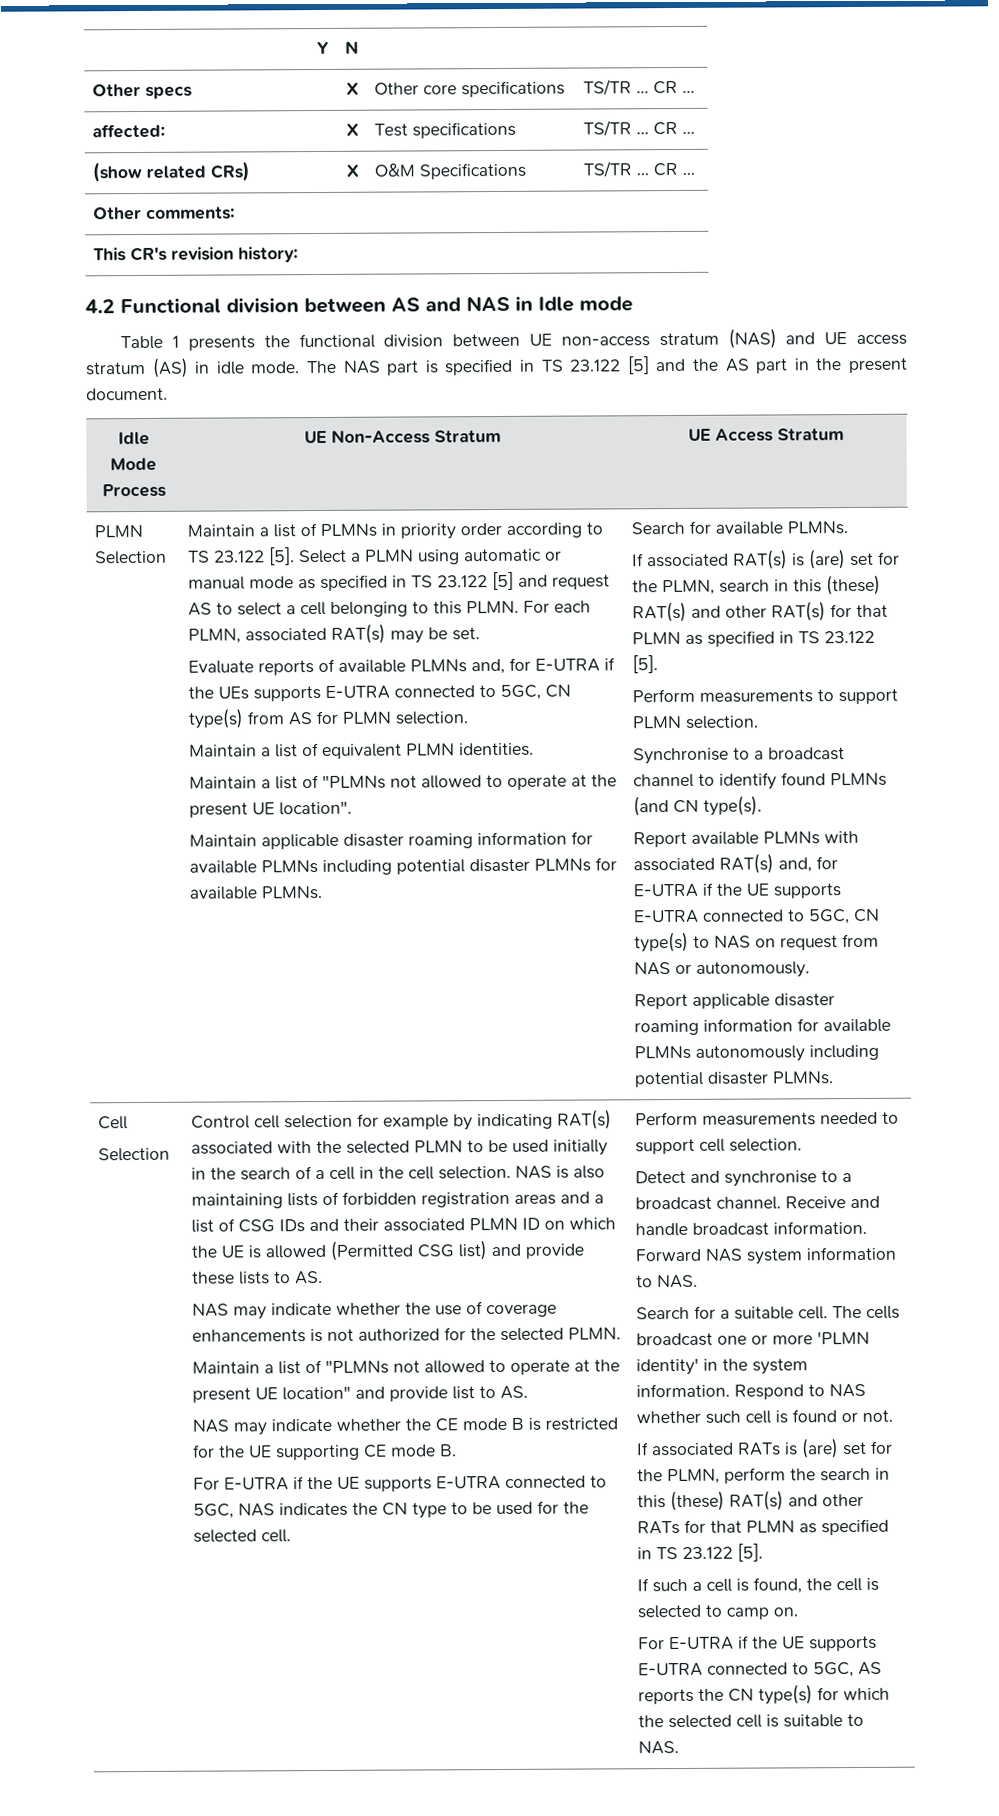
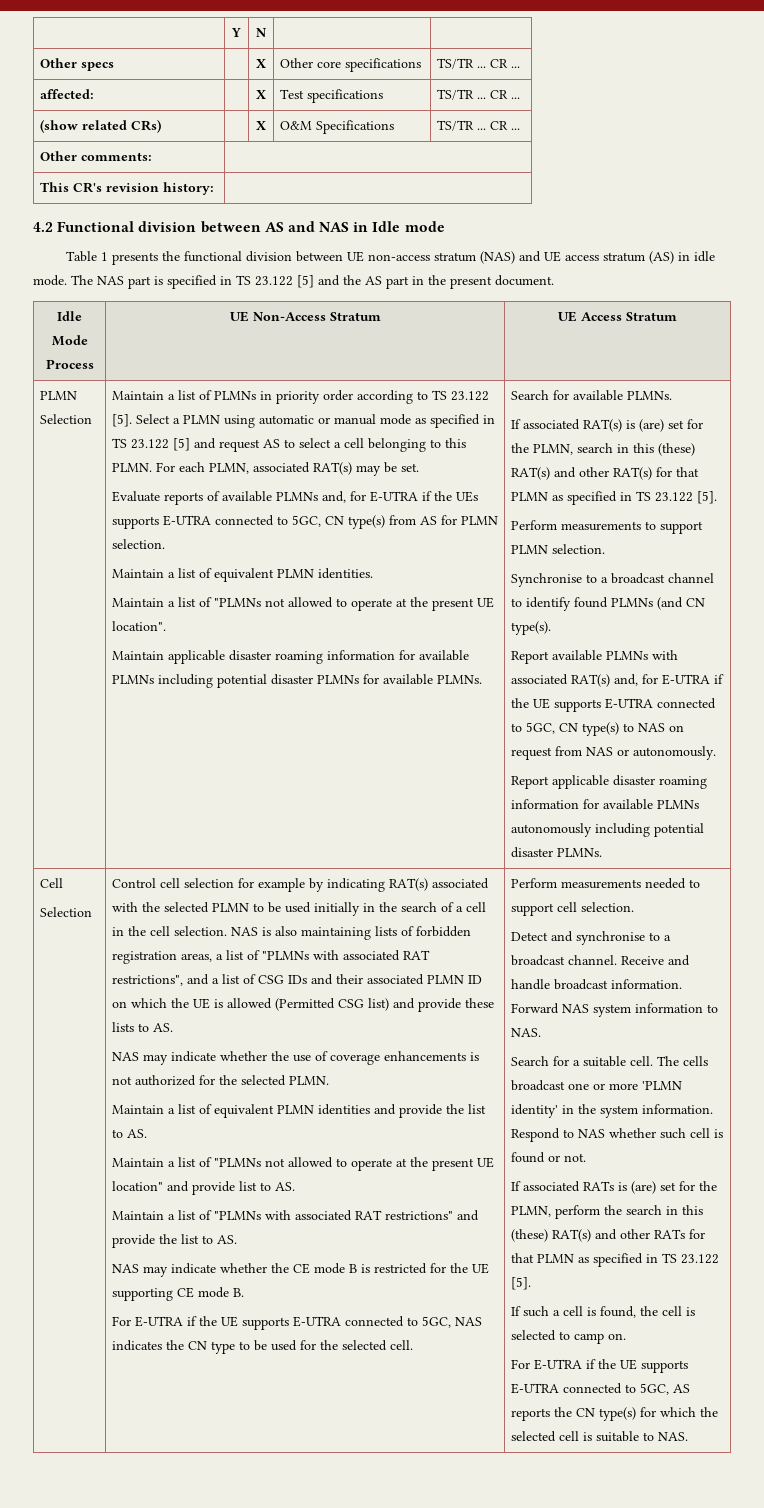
[513,1193,556,1205] areas -> [180,950,430,962] [111,975,183,986] areas, a list of "PLMNs with associated RAT restrictions",
(621, 1333) none -> [111,1104,486,1118] [111,1129,147,1138] // Maintain a list of equivalent PLMN identities and provide the list to AS.
(528, 1392) none -> [111,1210,479,1221] [111,1234,237,1248] // Maintain a list of "PLMNs with associated RAT restrictions" and provide the list to AS.

